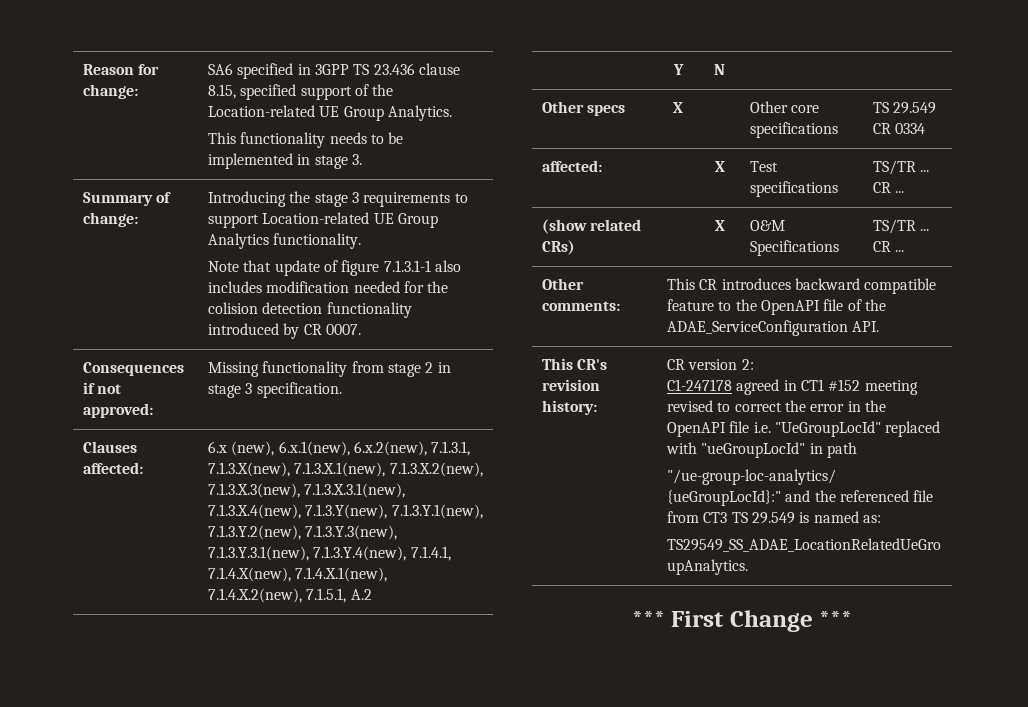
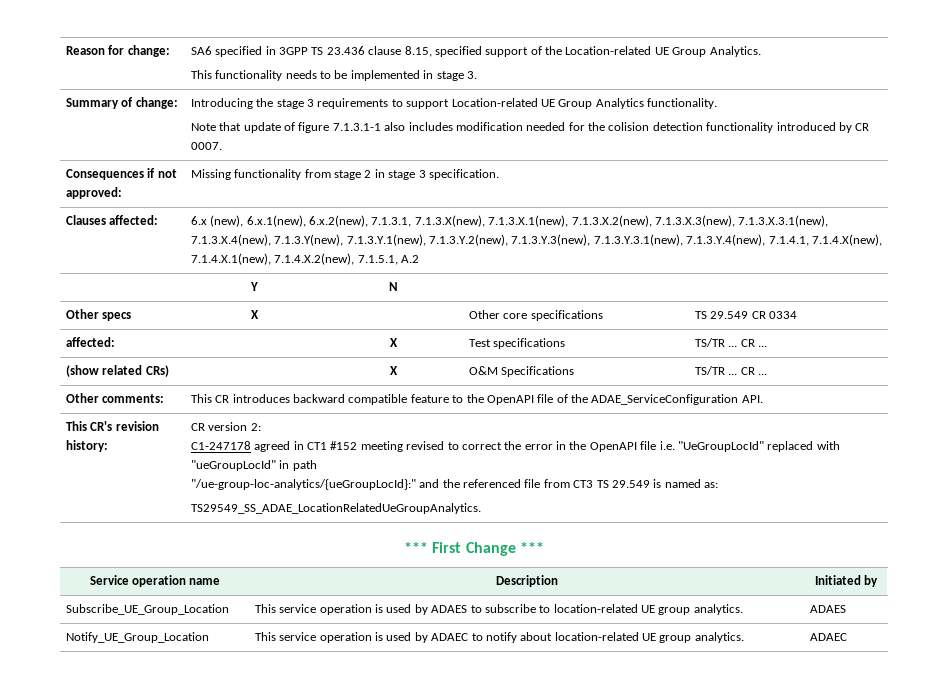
(853, 619) none -> [89,575,221,587] [496,575,558,587] [814,575,879,587] [65,604,229,615] [254,604,743,615] [809,605,846,613] [65,632,209,643] [254,632,744,643] [809,633,847,641] // Service operation name | Description | Initiated by // Subscribe_UE_Group_Location | This service operation is used by ADAES to subscribe to location-related UE group analytics. | ADAES // Notify_UE_Group_Location | This service operation is used by ADAEC to notify about location-related UE group analytics. | ADAEC

